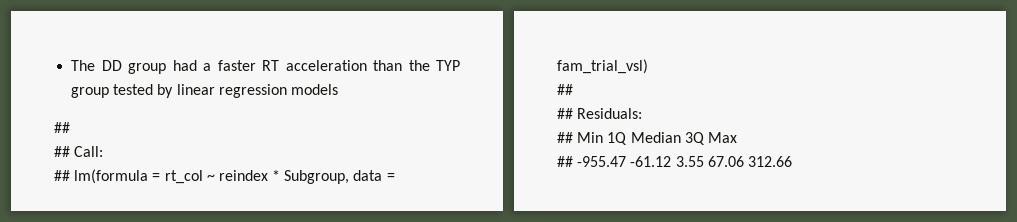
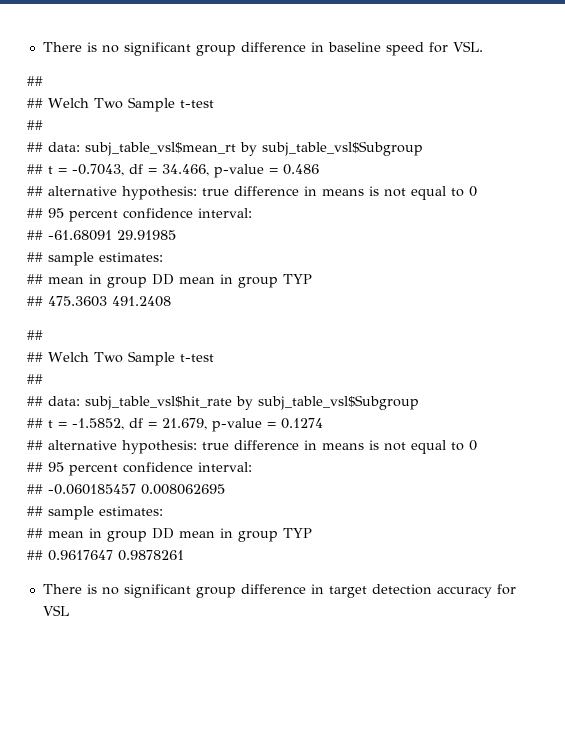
[71,60,460,74] [71,84,338,98] [54,122,70,133] [54,146,104,157] [54,169,395,184] [557,59,648,74] [557,84,573,95] [557,108,643,119] [557,132,737,145] [557,156,792,167] The DD group had a faster RT acceleration than the TYP group tested by linear regression models // ## // ## Call: // ## lm(formula = rt_col ~ reindex * Subgroup, data = fam_trial_vsl) // ## // ## Residuals: // ## Min 1Q Median 3Q Max // ## -955.47 -61.12 3.55 67.06 312.66 -> [42,41,483,56] [27,76,43,86] [27,97,214,112] [27,120,43,130] [27,141,423,156] [27,164,319,178] [27,186,477,200] [27,208,252,222] [27,230,176,241] [27,252,163,266] [27,274,312,288] [27,296,171,307] [27,330,43,340] [27,351,214,366] [27,374,43,384] [27,395,419,410] [27,418,323,432] [27,440,477,454] [27,462,252,476] [27,484,225,495] [27,506,163,520] [27,528,312,542] [27,550,184,561] [42,584,516,598] [42,605,69,616] There is no significant group difference in baseline speed for VSL. // ## // ## Welch Two Sample t-test // ## // ## data: subj_table_vsl$mean_rt by subj_table_vsl$Subgroup // ## t = -0.7043, df = 34.466, p-value = 0.486 // ## alternative hypothesis: true difference in means is not equal to 0 // ## 95 percent confidence interval: // ## -61.68091 29.91985 // ## sample estimates: // ## mean in group DD mean in group TYP // ## 475.3603 491.2408 // ## // ## Welch Two Sample t-test // ## // ## data: subj_table_vsl$hit_rate by subj_table_vsl$Subgroup // ## t = -1.5852, df = 21.679, p-value = 0.1274 // ## alternative hypothesis: true difference in means is not equal to 0 // ## 95 percent confidence interval: // ## -0.060185457 0.008062695 // ## sample estimates: // ## mean in group DD mean in group TYP // ## 0.9617647 0.9878261 // There is no significant group difference in target detection accuracy for VSL

